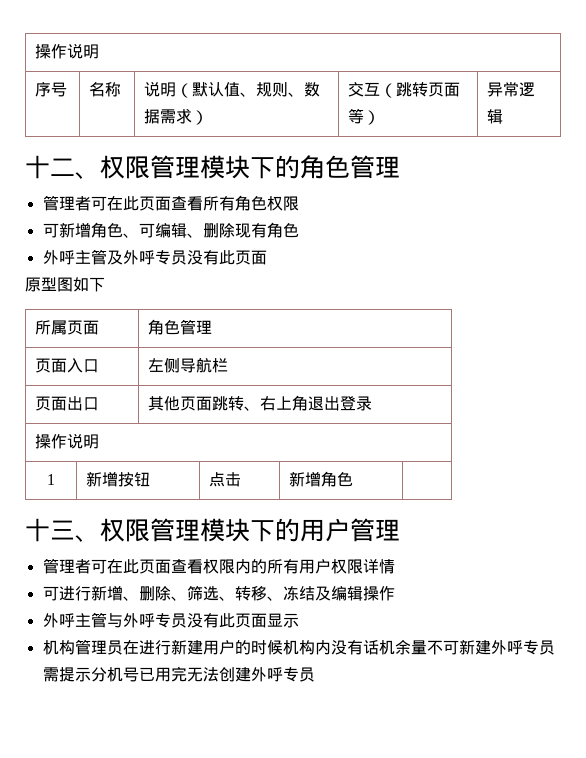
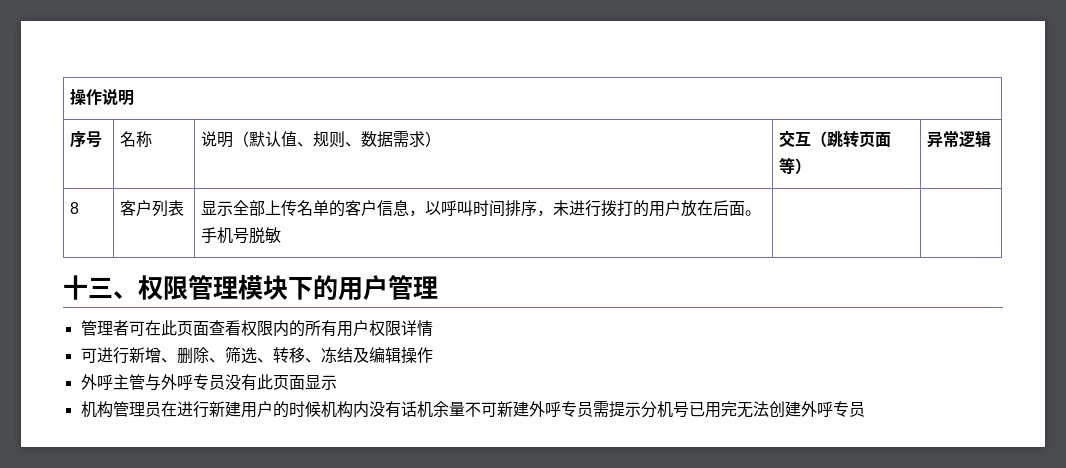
[25,155,400,179] [42,195,299,211] [42,222,299,238] [42,249,267,265] [25,277,105,292] [35,320,100,335] [148,319,213,335] [35,358,100,373] [148,357,229,373] [35,396,100,411] [148,395,373,411] [35,433,100,449] [47,474,55,485] [86,471,151,487] [209,472,242,487] [289,471,354,487] // 十二、权限管理模块下的角色管理 // 管理者可在此页面查看所有角色权限 // 可新增角色、可编辑、删除现有角色 // 外呼主管及外呼专员没有此页面 // 原型图如下 // 所属页面 | 角色管理 // 页面入口 | 左侧导航栏 // 页面出口 | 其他页面跳转、右上角退出登录 // 操作说明 // 1 | 新增按钮 | 点击 | 新增角色 -> [70,202,80,214] [120,200,185,217] [201,200,762,217] [201,227,282,244] // 8 | 客户列表 | 显示全部上传名单的客户信息，以呼叫时间排序，未进行拨打的用户放在后面。手机号脱敏 |

